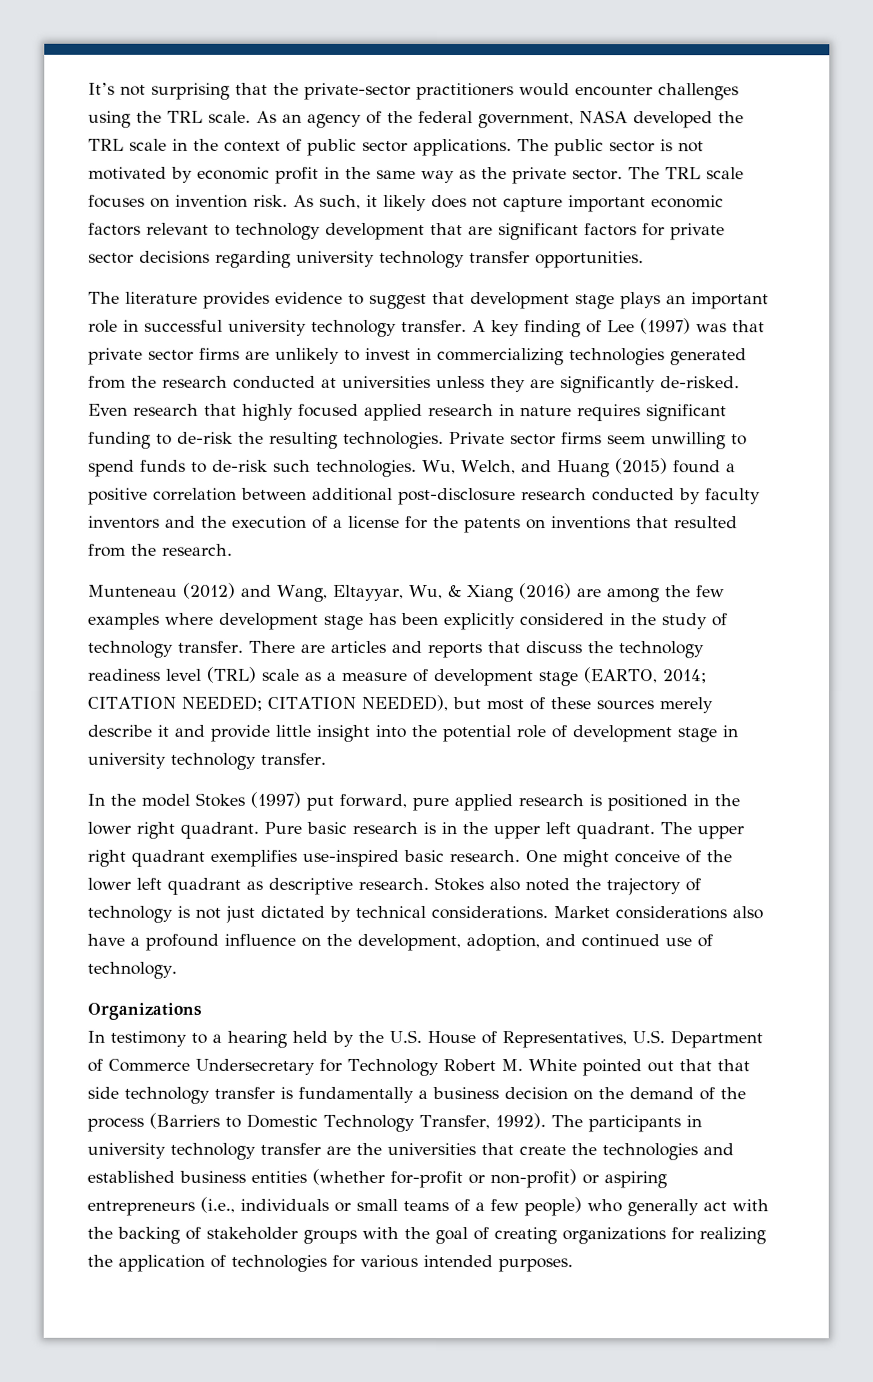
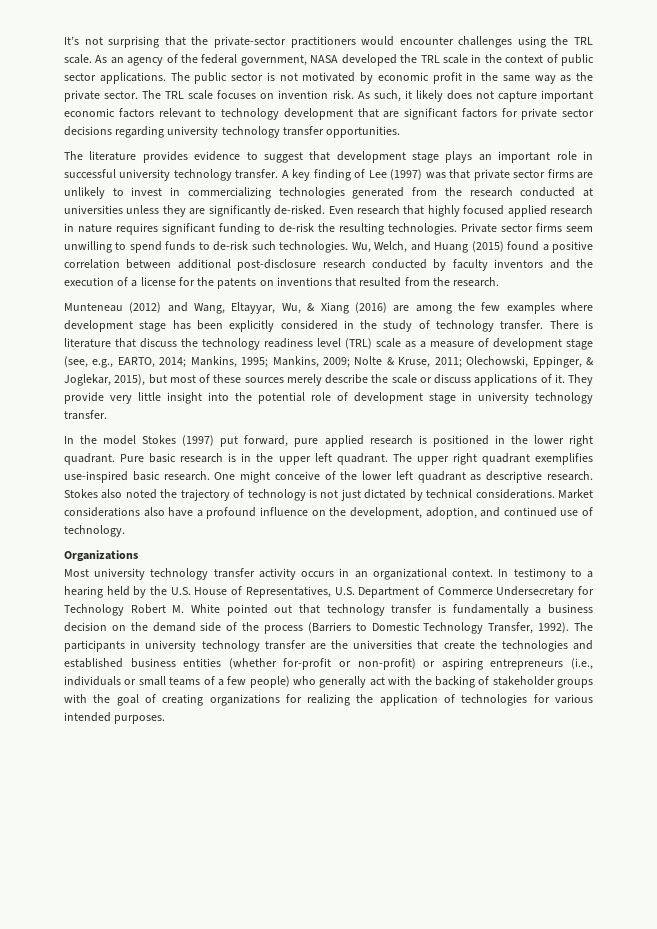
[300,640,483,659] are articles and reports -> [585,320,594,329] [64,338,111,348] is literature
[584,667,707,684] [87,694,448,712] (EARTO, 2014; CITATION NEEDED; CITATION NEEDED), -> [64,356,595,368] [64,374,146,386] (see, e.g., EARTO, 2014; Mankins, 1995; Mankins, 2009; Nolte & Kruse, 2011; Olechowski, Eppinger, & Joglekar, 2015),
[157,724,270,742] it and provide -> [371,374,593,386] [64,392,132,404] the scale or discuss applications of it. They provide very
(202, 1011) none -> [64,568,494,580] Most university technology transfer activity occurs in an organizational context.
[716,1059,750,1072] [87,1086,119,1099] that side -> (320, 609) none
(694, 1093) none -> [200,622,222,632] side

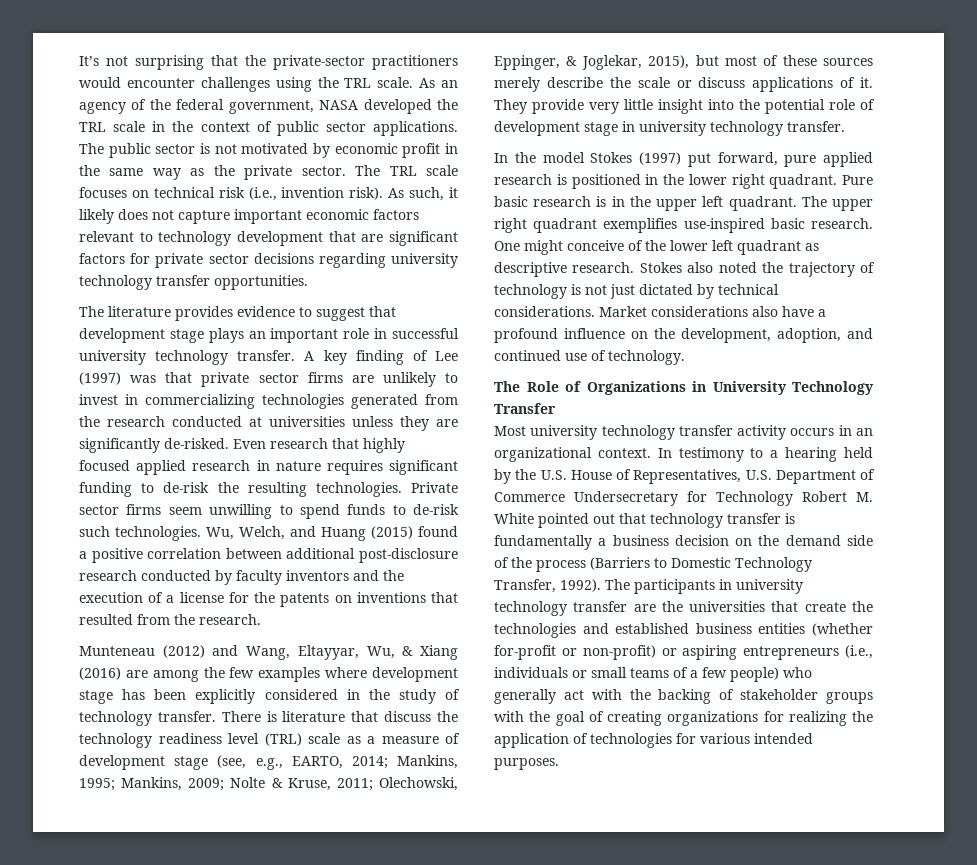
[278,90,354,99] invention risk. -> [153,187,384,201] technical risk (i.e., invention risk).
[64,550,138,562] Organizations -> [494,381,874,395] [494,403,556,414] The Role of Organizations in University Technology Transfer

